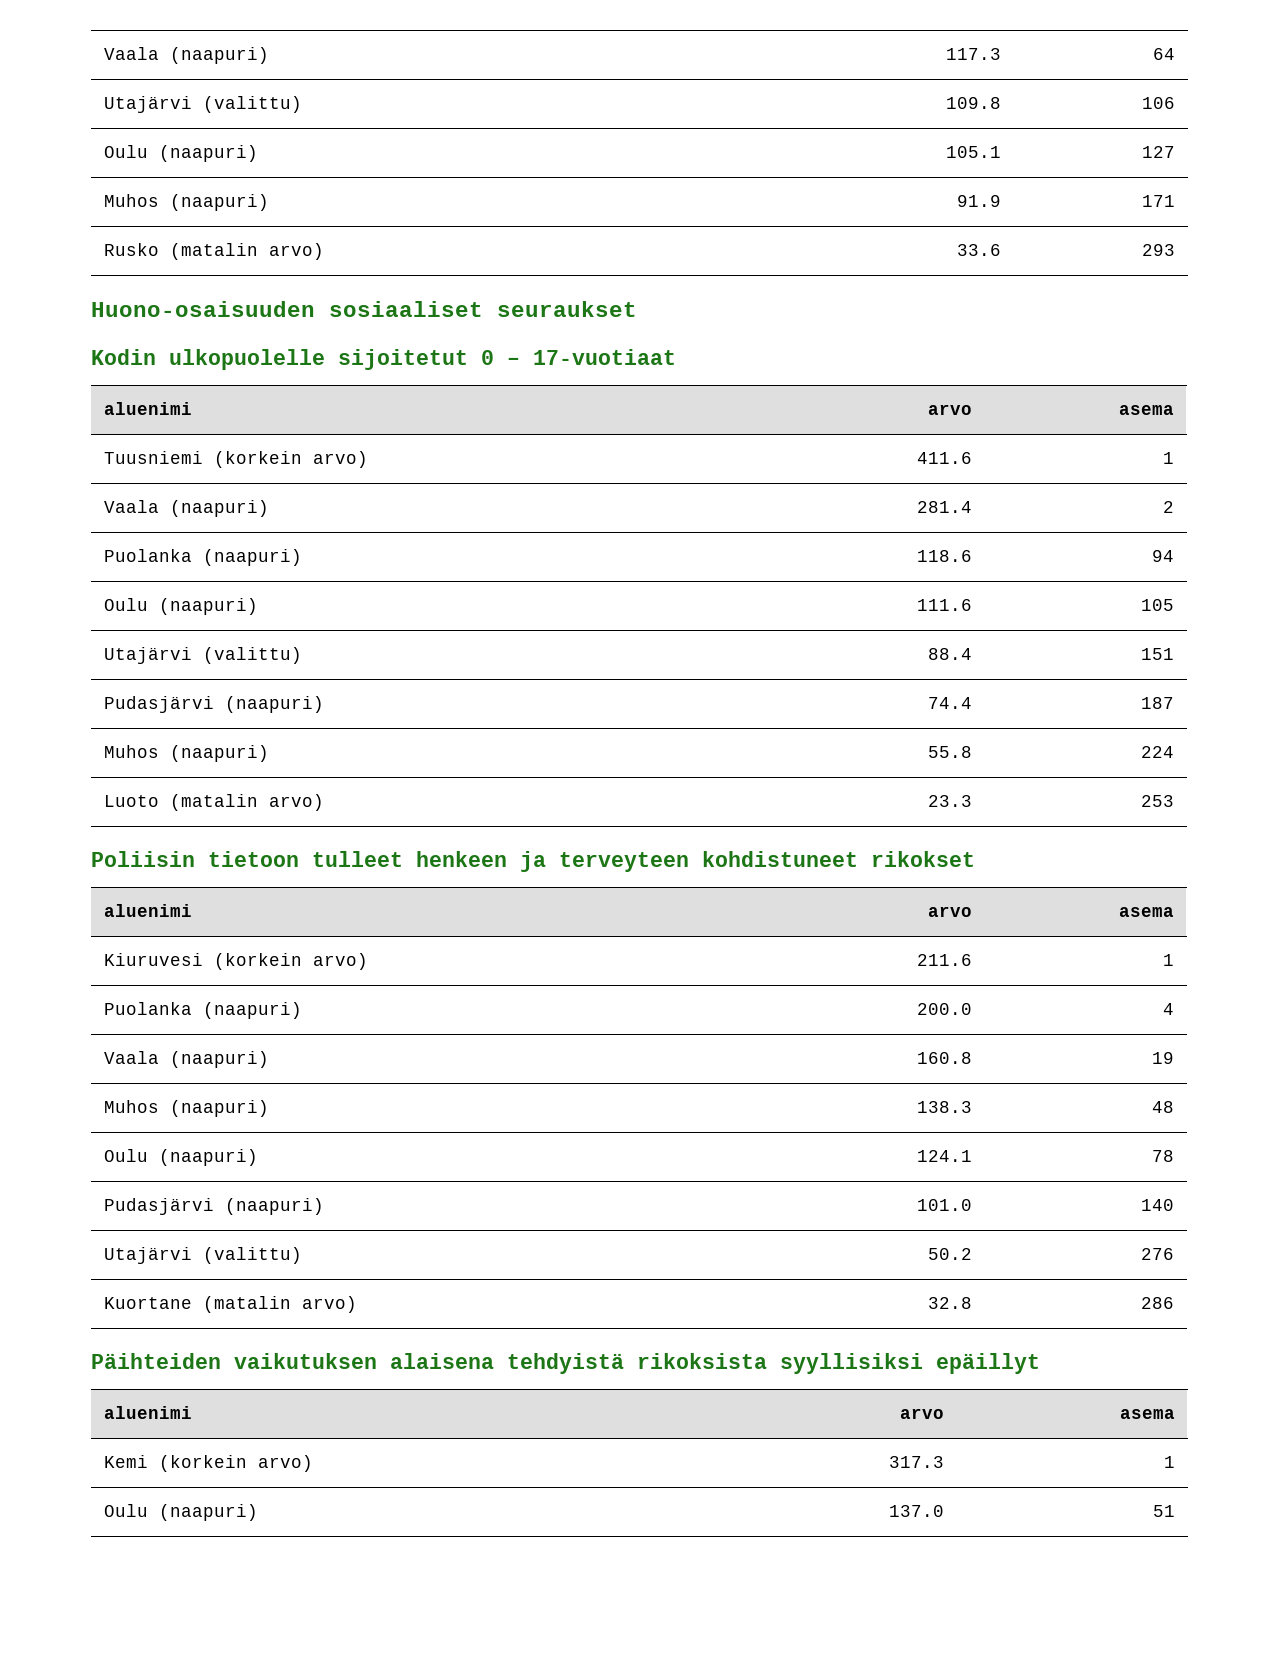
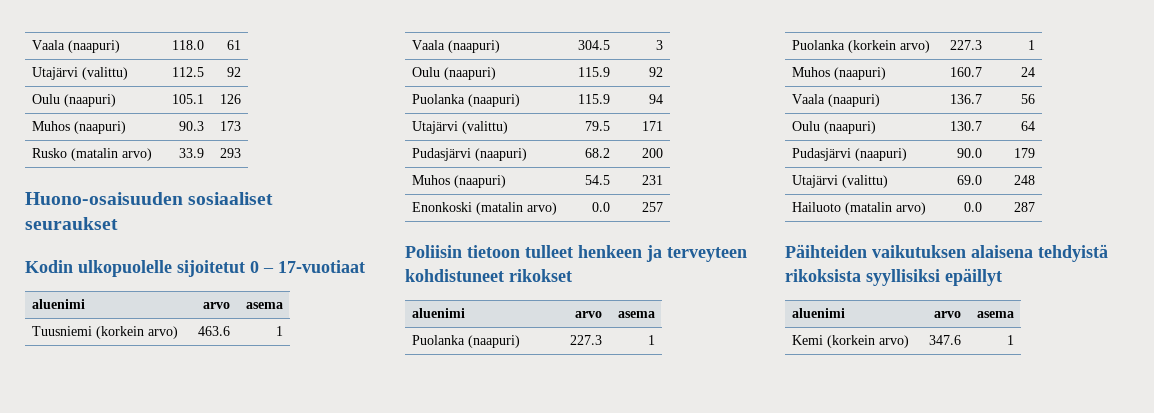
[104,47,270,64] [945,48,1001,60] [1152,48,1175,60] [104,96,303,113] [945,97,1001,109] [1141,97,1175,109] Vaala (naapuri) | 117.3 | 64 // Utajärvi (valittu) | 109.8 | 106 -> [32,40,121,53] [171,40,204,50] [226,40,241,50] [32,67,129,80] [171,67,204,77] [226,67,241,77] Vaala (naapuri) | 118.0 | 61 // Utajärvi (valittu) | 112.5 | 92
[1141,146,1175,158] [104,194,270,211] [956,195,1001,207] [1141,195,1175,207] 127 // Muhos (naapuri) | 91.9 | 171 -> [219,94,241,104] [32,121,127,134] [178,121,204,131] [219,121,241,131] 126 // Muhos (naapuri) | 90.3 | 173
[956,244,1001,256] 33.6 -> [178,148,204,158] 33.9
[916,452,972,464] 411.6 -> [197,326,230,336] 463.6
[916,501,972,513] [1162,501,1174,513] [104,549,303,566] [916,550,972,562] 281.4 | 2 // Puolanka (naapuri) | 118.6 -> [577,40,610,50] [655,40,663,50] [412,67,497,80] [577,67,610,77] [648,67,663,77] [412,94,521,107] [577,94,610,104] 304.5 | 3 // Oulu (naapuri) | 115.9 | 92 // Puolanka (naapuri) | 115.9
[104,598,259,615] [916,599,972,611] [1140,599,1174,611] [104,647,303,664] [927,648,972,660] [1140,648,1174,660] [104,696,325,713] [927,697,972,709] [1140,697,1174,709] [104,745,270,762] [927,746,972,758] [1140,746,1174,758] [104,794,325,811] [927,795,972,807] [1140,795,1174,807] // Oulu (naapuri) | 111.6 | 105 // Utajärvi (valittu) | 88.4 | 151 // Pudasjärvi (naapuri) | 74.4 | 187 // Muhos (naapuri) | 55.8 | 224 // Luoto (matalin arvo) | 23.3 | 253 -> [412,121,509,134] [584,121,610,131] [641,121,663,131] [412,148,528,161] [584,148,610,158] [641,148,663,158] [412,175,507,188] [584,175,610,185] [641,175,663,185] [412,202,558,215] [591,202,610,212] [641,202,663,212] // Utajärvi (valittu) | 79.5 | 171 // Pudasjärvi (naapuri) | 68.2 | 200 // Muhos (naapuri) | 54.5 | 231 // Enonkoski (matalin arvo) | 0.0 | 257
[104,953,369,970] [916,954,972,966] [1162,954,1174,966] [104,1002,303,1019] [916,1003,972,1015] [1162,1003,1174,1015] [104,1051,270,1068] [916,1052,972,1064] [1151,1052,1174,1064] [104,1100,270,1117] [916,1101,972,1113] [1151,1101,1174,1113] [104,1149,259,1166] [916,1150,972,1162] [1151,1150,1174,1162] [104,1198,325,1215] [916,1199,972,1211] [1140,1199,1174,1211] [104,1247,303,1264] [927,1248,972,1260] [1140,1248,1174,1260] [104,1296,358,1313] [927,1297,972,1309] [1140,1297,1174,1309] Kiuruvesi (korkein arvo) | 211.6 | 1 // Puolanka (naapuri) | 200.0 | 4 // Vaala (naapuri) | 160.8 | 19 // Muhos (naapuri) | 138.3 | 48 // Oulu (naapuri) | 124.1 | 78 // Pudasjärvi (naapuri) | 101.0 | 140 // Utajärvi (valittu) | 50.2 | 276 // Kuortane (matalin arvo) | 32.8 | 286 -> [412,335,521,348] [569,335,602,345] [647,335,655,345] [792,40,931,53] [949,40,982,50] [1027,40,1035,50] [792,67,887,80] [949,67,982,77] [1020,67,1035,77] [792,94,881,107] [949,94,982,104] [1020,94,1035,104] [792,121,877,134] [949,121,982,131] [1020,121,1035,131] [792,148,908,161] [956,148,982,158] [1013,148,1035,158] [792,175,889,188] [956,175,982,185] [1013,175,1035,185] [792,202,927,215] [963,202,982,212] [1013,202,1035,212] Puolanka (naapuri) | 227.3 | 1 // Puolanka (korkein arvo) | 227.3 | 1 // Muhos (naapuri) | 160.7 | 24 // Vaala (naapuri) | 136.7 | 56 // Oulu (naapuri) | 130.7 | 64 // Pudasjärvi (naapuri) | 90.0 | 179 // Utajärvi (valittu) | 69.0 | 248 // Hailuoto (matalin arvo) | 0.0 | 287
[888,1456,944,1468] [1163,1456,1175,1468] [104,1504,259,1521] [888,1505,944,1517] [1152,1505,1175,1517] 317.3 | 1 // Oulu (naapuri) | 137.0 | 51 -> [928,335,961,345] [1006,335,1014,345] 347.6 | 1

